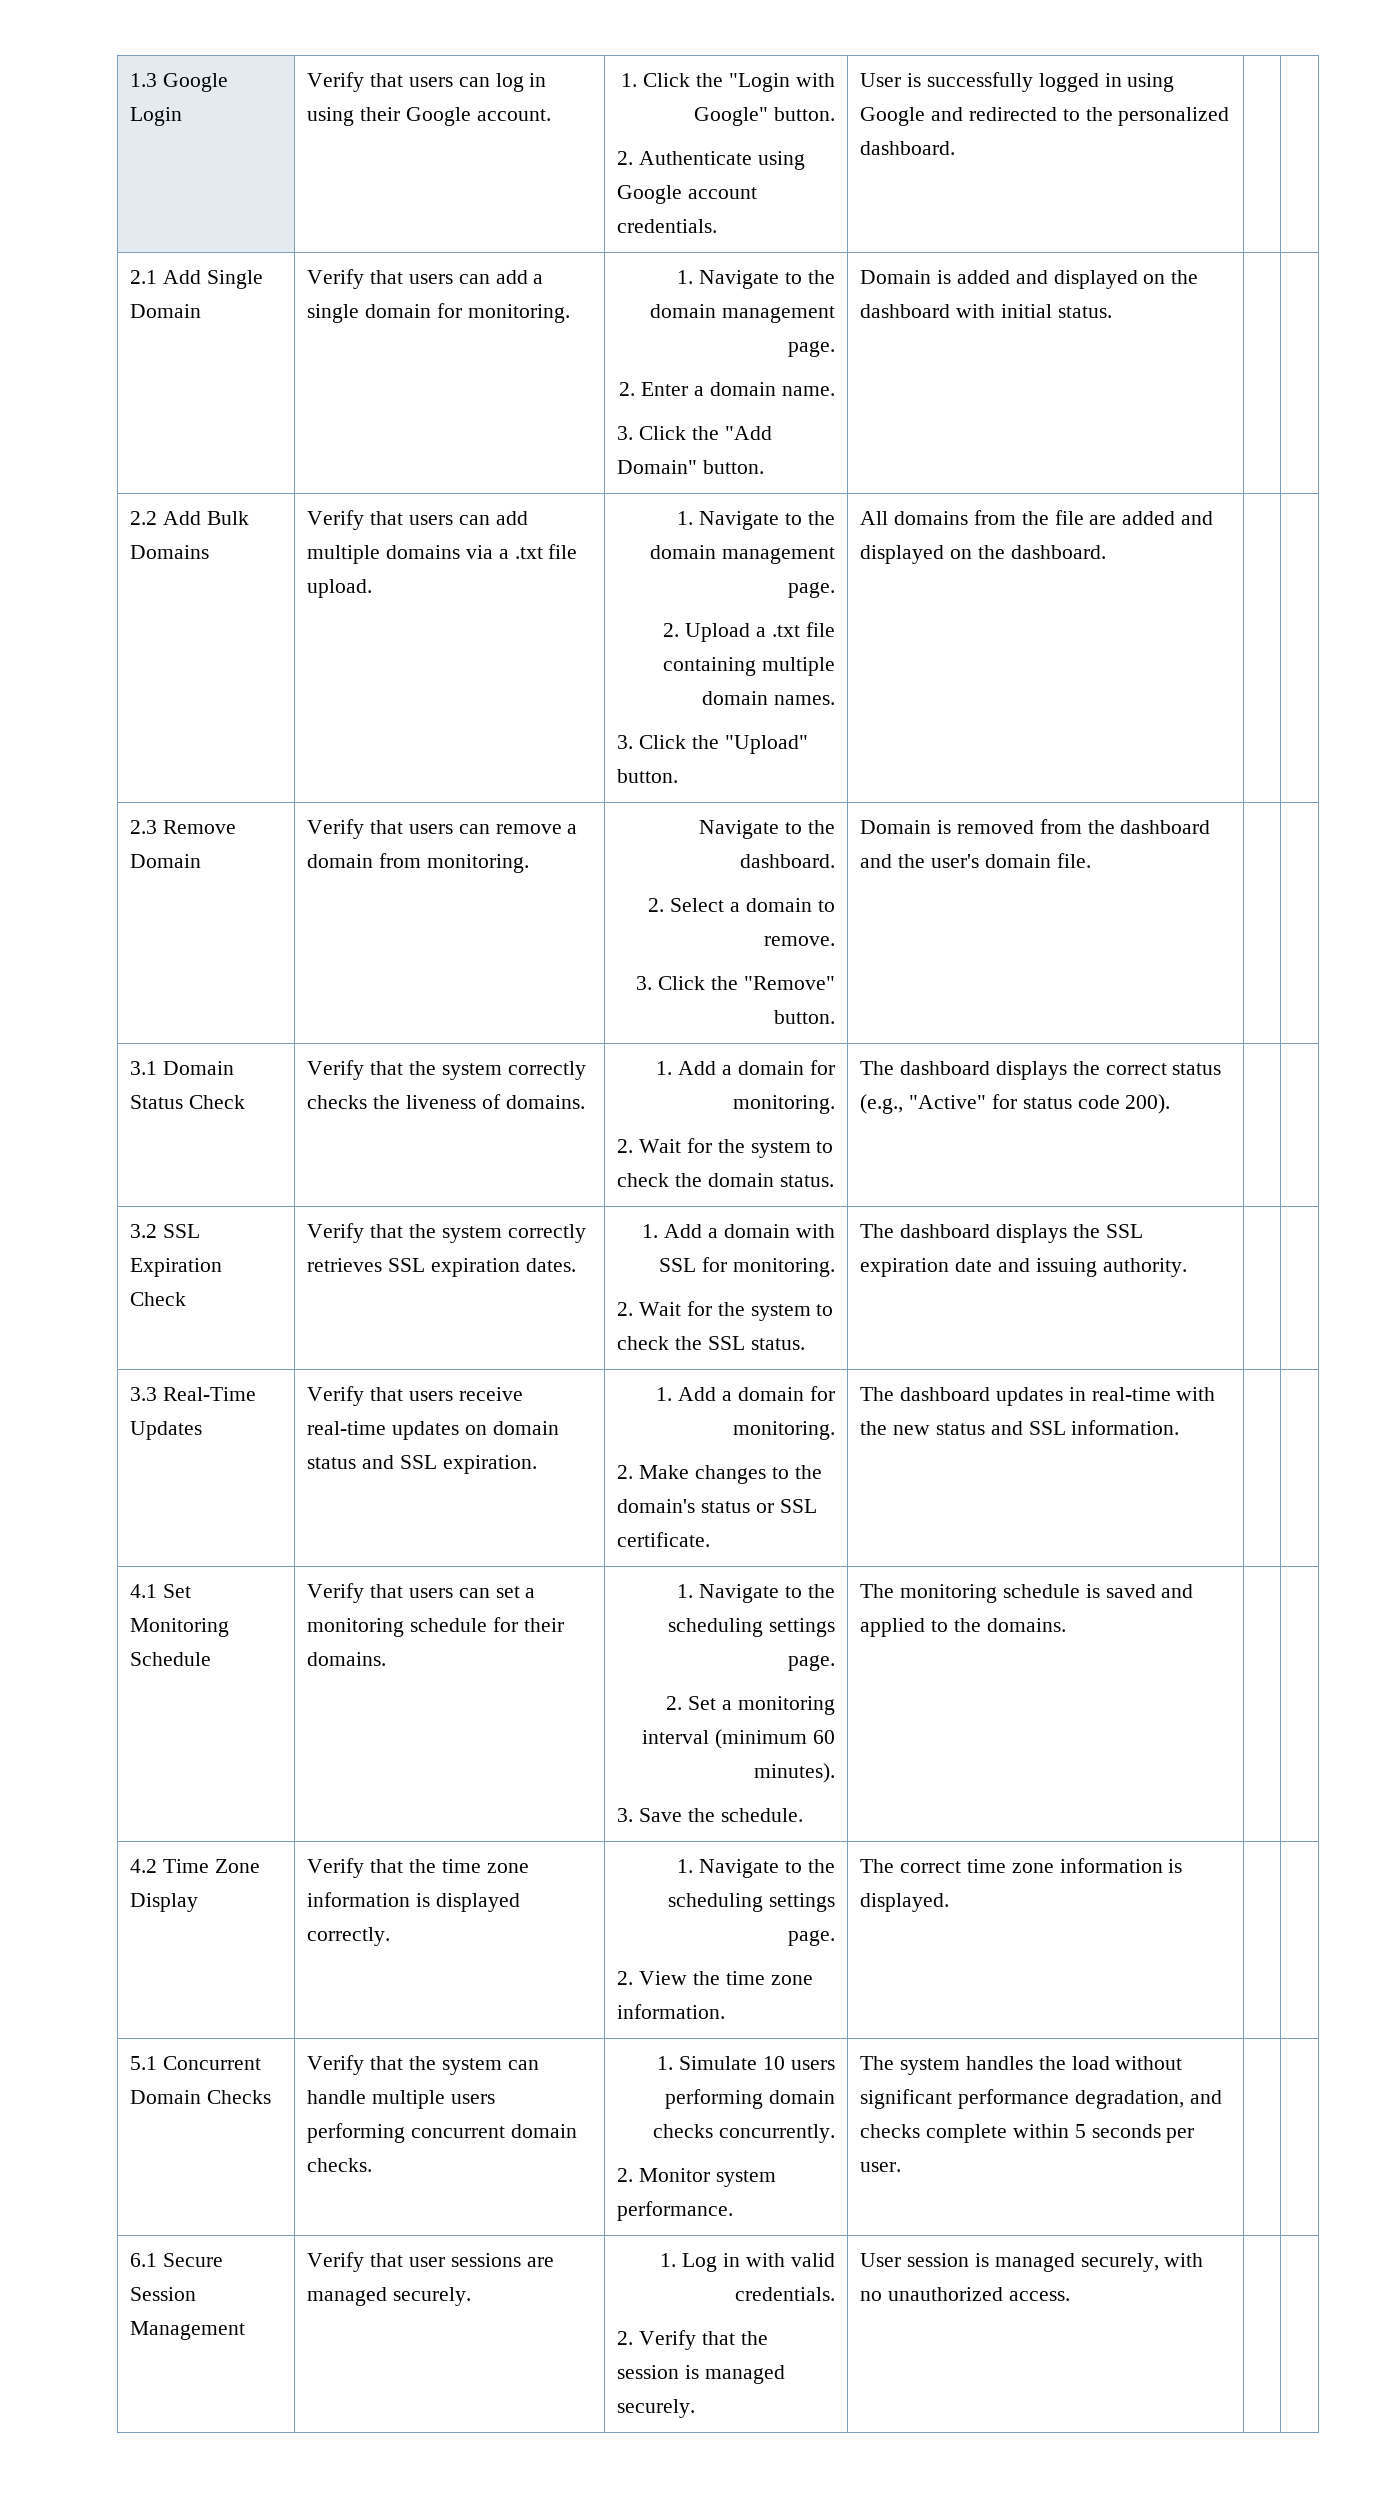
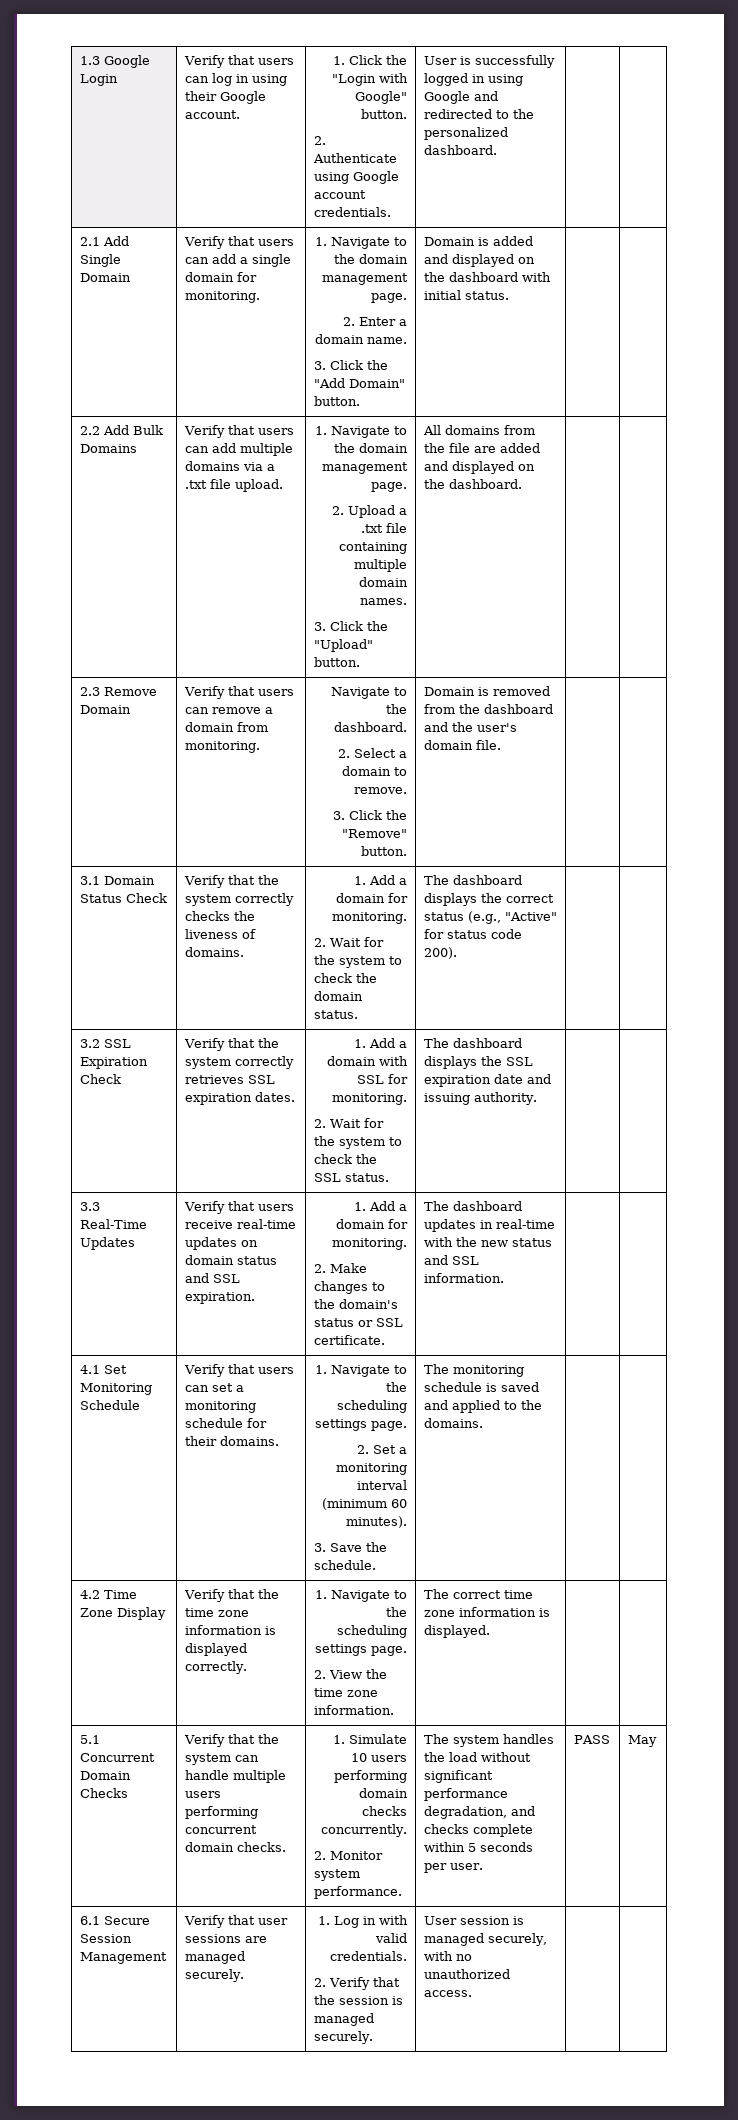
(902, 2167) | -> [573,1735,610,1744] [627,1735,657,1747] PASS | May

